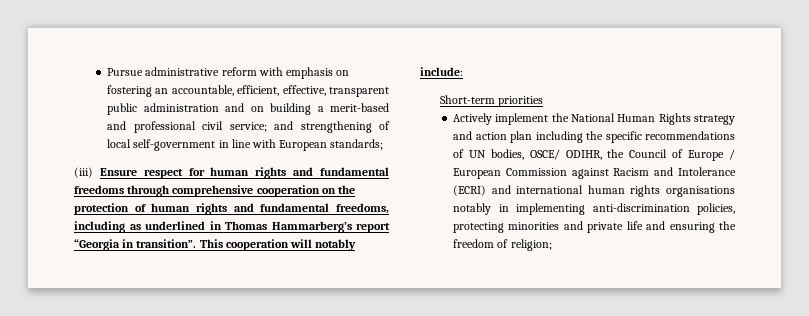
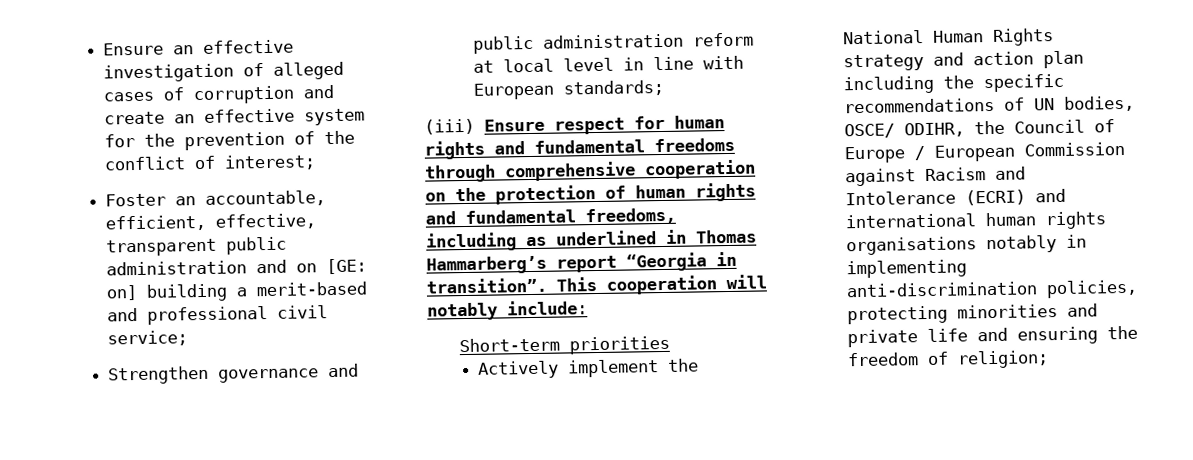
[107,67,350,79] [107,85,153,97] Pursue administrative reform with emphasis on fostering -> [103,39,295,56] [103,61,345,83] [103,84,335,105] [104,108,366,126] [104,130,356,151] [104,154,317,171] [105,193,167,207] Ensure an effective investigation of alleged cases of corruption and create an effective system for the prevention of the conflict of interest; // Foster
(264, 109) none -> [326,258,368,275] [106,284,139,301] [GE: on]
[274,121,390,133] [107,139,216,151] and strengthening of local self-government -> [108,363,360,385] [473,32,755,54] [473,57,615,73] // Strengthen governance and public administration reform at local level

